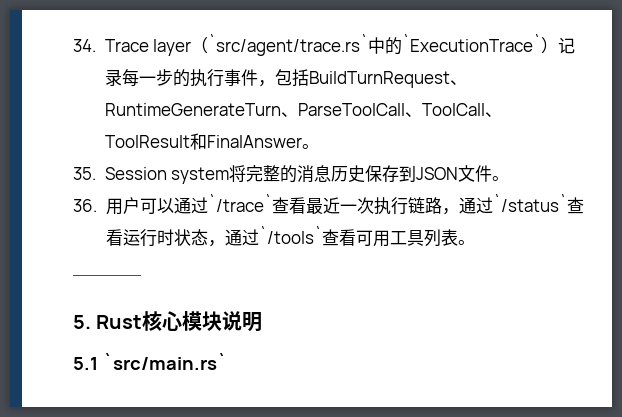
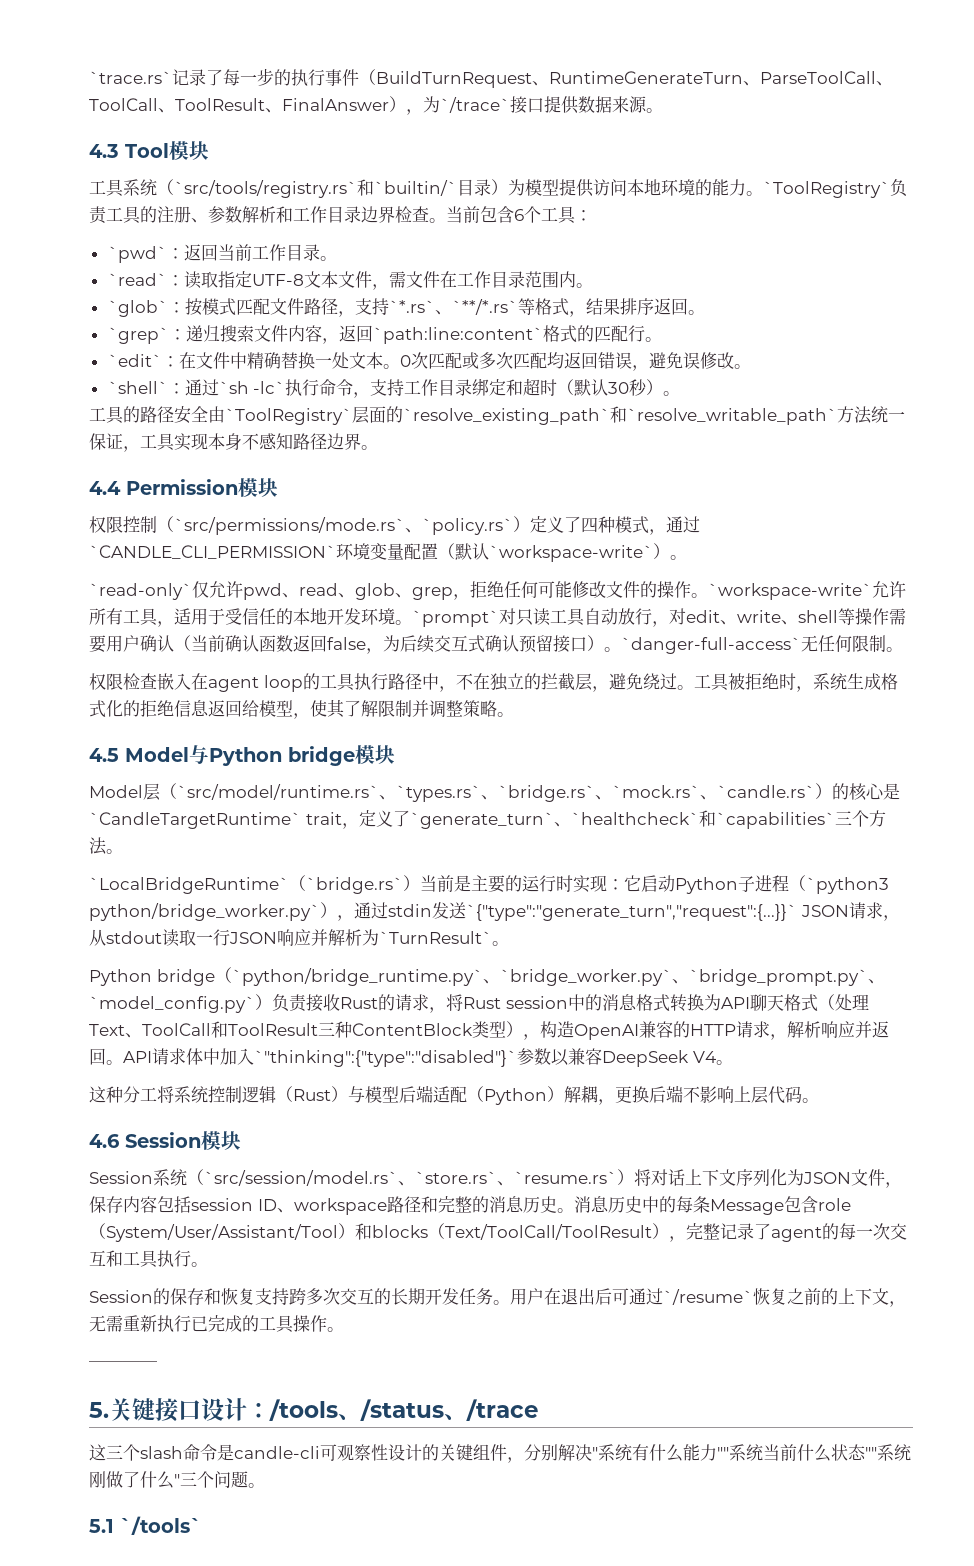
[73,34,576,56] [104,69,122,86] 34. Trace layer（`src/agent/trace.rs`中的`ExecutionTrace`）记录 -> [89,69,223,86] `trace.rs`记录了
[257,69,309,87] ，包括 -> [359,69,376,85] （
[189,133,319,150] [73,165,510,184] [73,194,584,215] [105,226,475,247] [73,275,141,282] [73,311,263,332] 和FinalAnswer。 // 35. Session system将完整的消息历史保存到JSON文件。 // 36.用户可以通过`/trace`查看最近一次执行链路，通过`/status`查看运行时状态，通过`/tools`查看可用工具列表。 // ──── // 5. Rust核心模块说明 -> [265,96,663,115] [89,141,209,160] [89,179,907,198] [89,206,592,224] [107,244,337,263] [107,271,593,290] [107,298,705,317] [107,325,662,344] [107,352,751,371] [107,378,681,398] [89,406,905,425] [89,433,378,452] [89,478,278,497] [89,516,700,535] [89,543,687,562] [89,581,906,600] [89,608,906,627] [89,635,903,654] [89,673,898,692] [89,699,514,719] [89,745,395,766] [89,783,900,802] [89,810,886,829] [89,837,123,855] [89,875,889,894] [89,902,900,921] [89,929,509,947] [89,967,885,986] [89,994,869,1013] [89,1021,889,1040] [89,1048,733,1067] [89,1085,819,1105] [89,1131,241,1150] [89,1169,902,1188] [89,1196,851,1215] [89,1223,907,1242] [89,1250,208,1268] [89,1288,906,1307] [89,1315,344,1333] [89,1361,157,1368] [89,1398,539,1422] [89,1444,911,1463] [89,1471,265,1489] 、FinalAnswer），为`/trace`接口提供数据来源。 // 4.3 Tool模块 // 工具系统（`src/tools/registry.rs`和`builtin/`目录）为模型提供访问本地环境的能力。`ToolRegistry`负责工具的注册、参数解析和工作目录边界检查。当前包含6个工具： // `pwd`：返回当前工作目录。 // `read`：读取指定UTF-8文本文件，需文件在工作目录范围内。 // `glob`：按模式匹配文件路径，支持`*.rs`、`**/*.rs`等格式，结果排序返回。 // `grep`：递归搜索文件内容，返回`path:line:content`格式的匹配行。 // `edit`：在文件中精确替换一处文本。0次匹配或多次匹配均返回错误，避免误修改。 // `shell`：通过`sh -lc`执行命令，支持工作目录绑定和超时（默认30秒）。 // 工具的路径安全由`ToolRegistry`层面的`resolve_existing_path`和`resolve_writable_path`方法统一保证，工具实现本身不感知路径边界。 // 4.4 Permission模块 // 权限控制（`src/permissions/mode.rs`、`policy.rs`）定义了四种模式，通过`CANDLE_CLI_PERMISSION`环境变量配置（默认`workspace-write`）。 // `read-only`仅允许pwd、read、glob、grep，拒绝任何可能修改文件的操作。`workspace-write`允许所有工具，适用于受信任的本地开发环境。`prompt`对只读工具自动放行，对edit、write、shell等操作需要用户确认（当前确认函数返回false，为后续交互式确认预留接口）。`danger-full-access`无任何限制。 // 权限检查嵌入在agent loop的工具执行路径中，不在独立的拦截层，避免绕过。工具被拒绝时，系统生成格式化的拒绝信息返回给模型，使其了解限制并调整策略。 // 4.5 Model与Python bridge模块 // Model层（`src/model/runtime.rs`、`types.rs`、`bridge.rs`、`mock.rs`、`candle.rs`）的核心是`CandleTargetRuntime` trait，定义了`generate_turn`、`healthcheck`和`capabilities`三个方法。 // `LocalBridgeRuntime`（`bridge.rs`）当前是主要的运行时实现：它启动Python子进程（`python3 python/bridge_worker.py`），通过stdin发送`{"type":"generate_turn","request":{...}}` JSON请求，从stdout读取一行JSON响应并解析为`TurnResult`。 // Python bridge（`python/bridge_runtime.py`、`bridge_worker.py`、`bridge_prompt.py`、`model_config.py`）负责接收Rust的请求，将Rust session中的消息格式转换为API聊天格式（处理Text、ToolCall和ToolResult三种ContentBlock类型），构造OpenAI兼容的HTTP请求，解析响应并返回。API请求体中加入`"thinking":{"type":"disabled"}`参数以兼容DeepSeek V4。 // 这种分工将系统控制逻辑（Rust）与模型后端适配（Python）解耦，更换后端不影响上层代码。 // 4.6 Session模块 // Session系统（`src/session/model.rs`、`store.rs`、`resume.rs`）将对话上下文序列化为JSON文件，保存内容包括session ID、workspace路径和完整的消息历史。消息历史中的每条Message包含role（System/User/Assistant/Tool）和blocks（Text/ToolCall/ToolResult），完整记录了agent的每一次交互和工具执行。 // Session的保存和恢复支持跨多次交互的长期开发任务。用户在退出后可通过`/resume`恢复之前的上下文，无需重新执行已完成的工具操作。 // ──── // 5.关键接口设计：/tools、/status、/trace // 这三个slash命令是candle-cli可观察性设计的关键组件，分别解决"系统有什么能力""系统当前什么状态""系统刚做了什么"三个问题。
[102,353,227,370] `src/main.rs` -> [120,1516,202,1535] `/tools`

